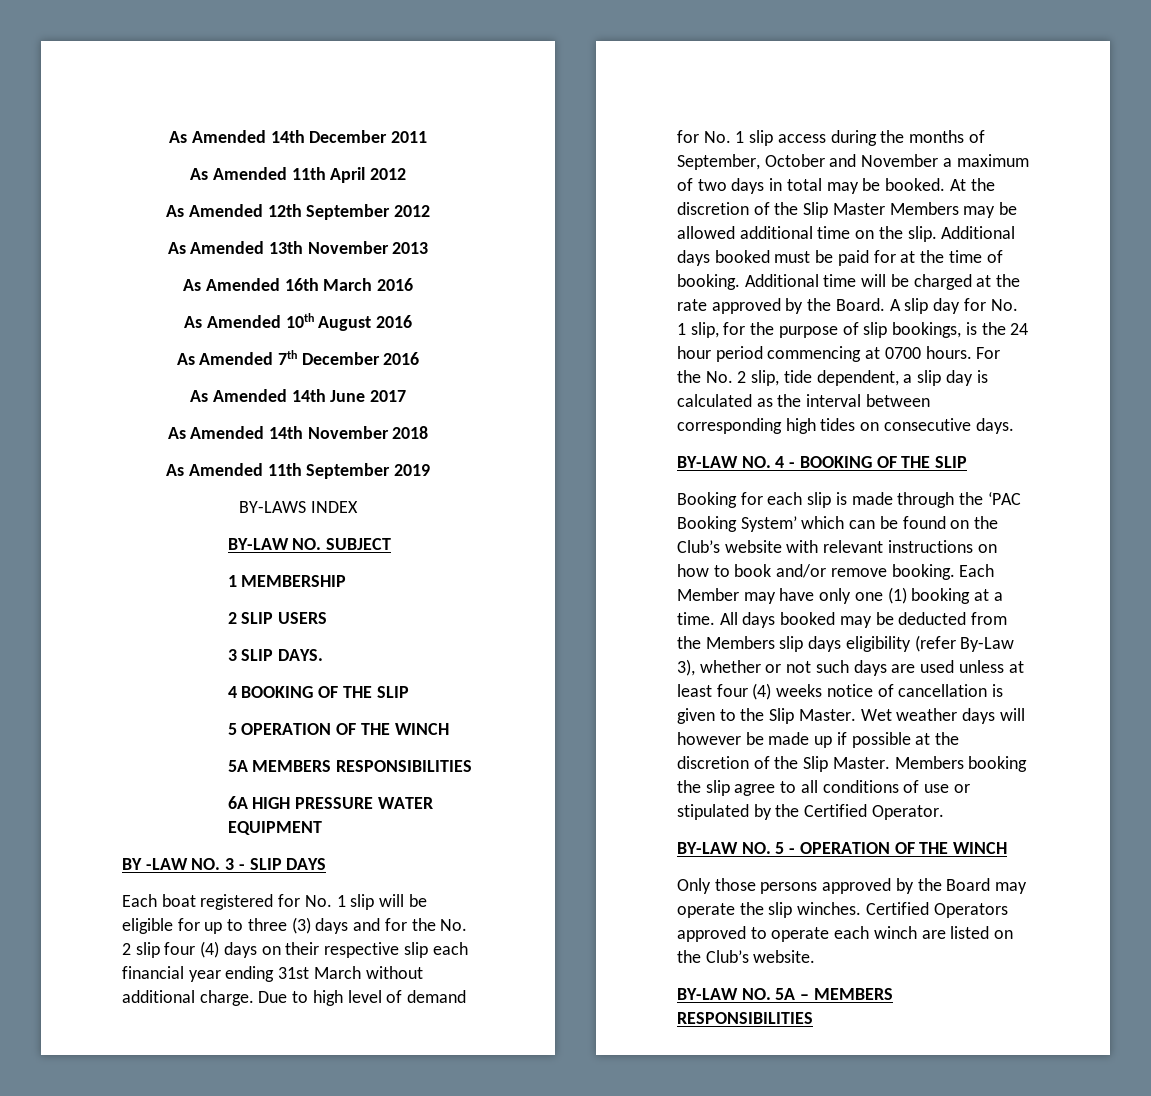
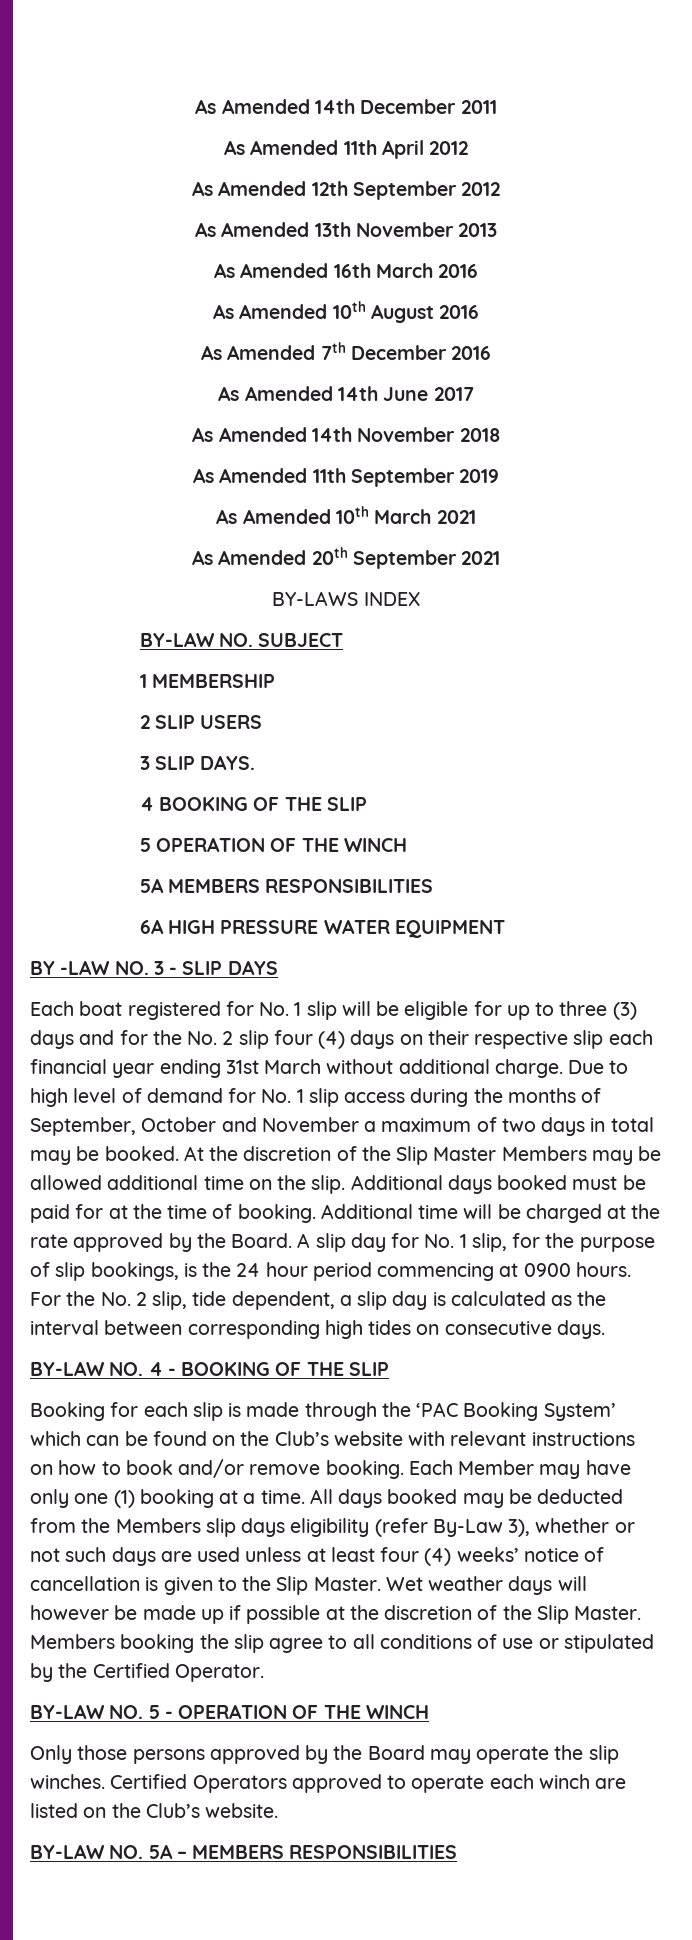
(430, 470) none -> [216,506,476,524] [191,547,501,569] // As Amended 10th March 2021 // As Amended 20th September 2021
[884,347,921,359] 0700 -> [523,1263,571,1277] 0900
[776,684,823,697] weeks -> [456,1547,519,1562] weeks’

